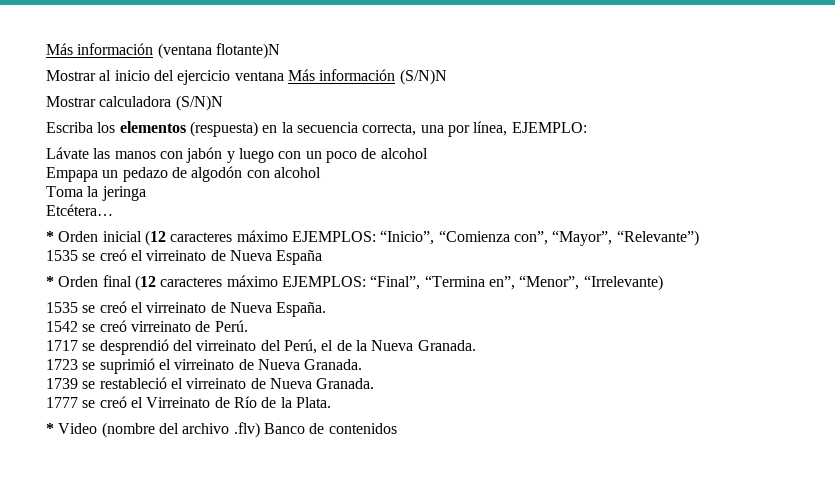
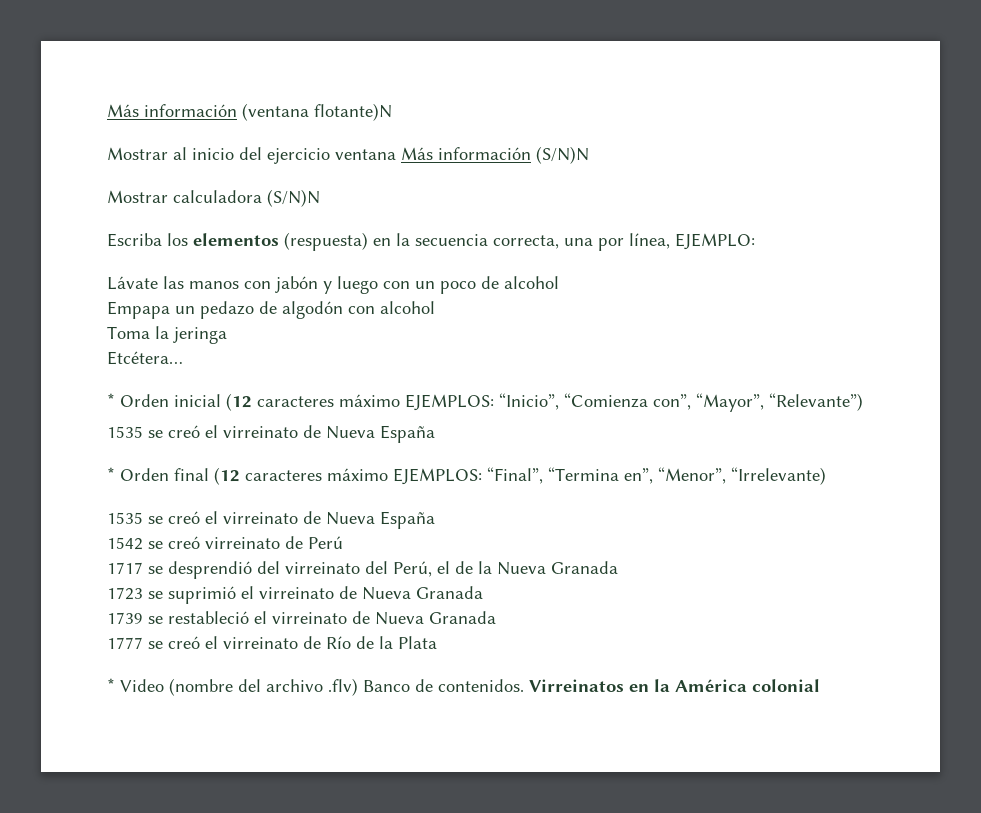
[276,302,327,317] España. -> [380,511,435,529] España
[214,320,248,332] Perú. -> [308,536,343,549] Perú
[417,340,476,351] Granada. -> [551,561,618,574] Granada
[304,359,363,370] Granada. -> [416,586,483,599] Granada
[316,378,375,389] Granada. -> [429,611,496,624] Granada
[146,397,211,408] Virreinato -> [223,637,298,649] virreinato
[295,397,331,408] Plata. -> [398,636,437,649] Plata
[328,423,397,434] contenidos -> [438,679,820,692] contenidos. Virreinatos en la América colonial

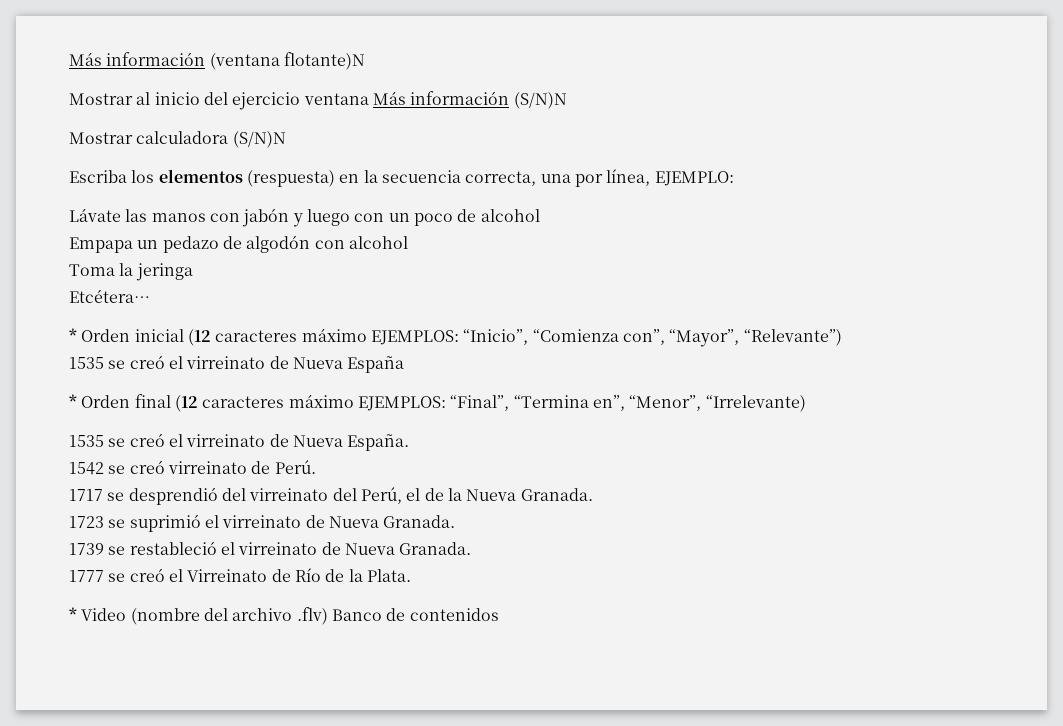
[380,511,435,529] España -> [347,433,410,451] España.
[308,536,343,549] Perú -> [274,460,316,474] Perú.
[551,561,618,574] Granada -> [520,488,593,501] Granada.
[416,586,483,599] Granada -> [383,515,456,528] Granada.
[429,611,496,624] Granada -> [399,542,472,555] Granada.
[223,637,298,649] virreinato -> [187,569,268,582] Virreinato
[398,636,437,649] Plata -> [366,569,411,582] Plata.
[438,679,820,692] contenidos. Virreinatos en la América colonial -> [409,608,499,621] contenidos

